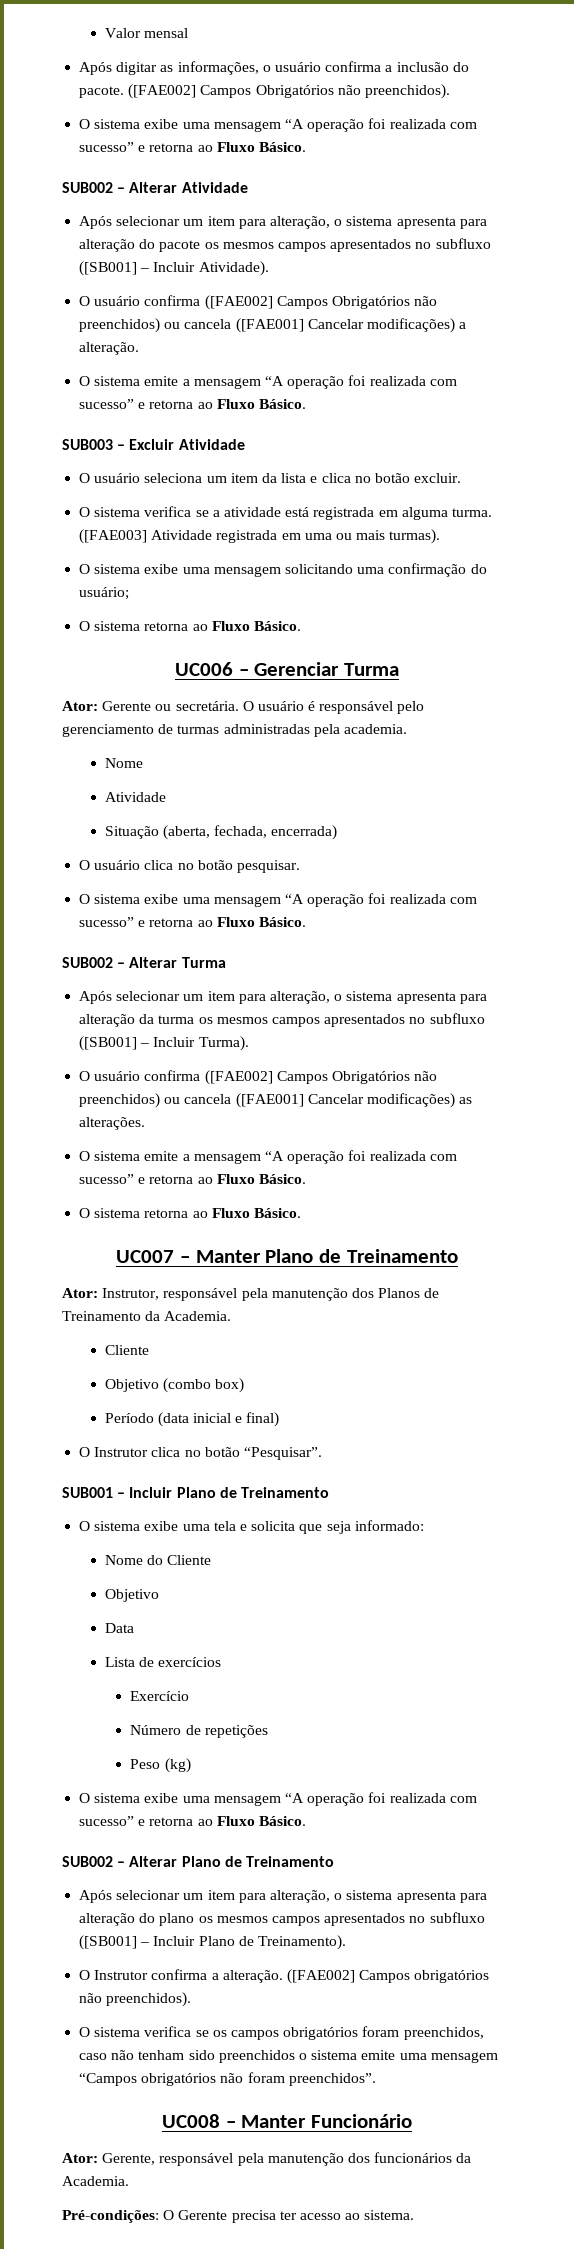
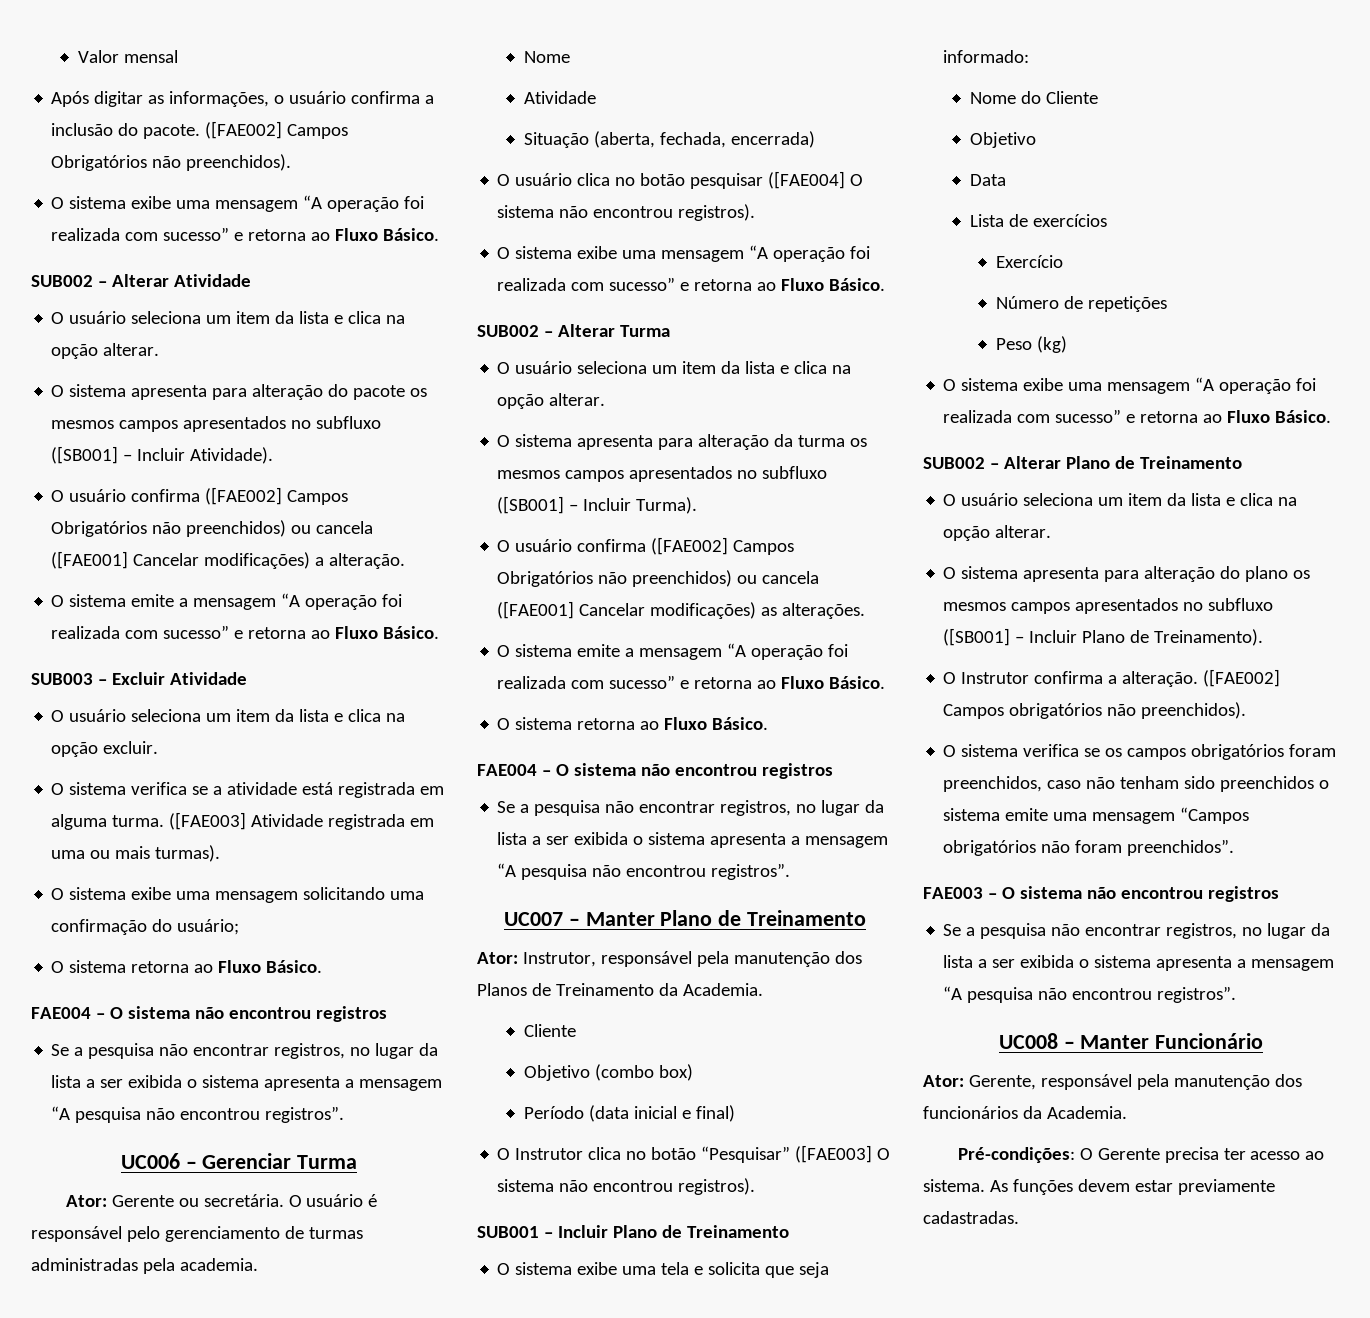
[79,216,343,229] Após selecionar um item para alteração, o -> [51,311,406,324] [51,343,160,359] [51,385,65,397] O usuário seleciona um item da lista e clica na opção alterar. // O
[354,473,410,483] no botão -> [386,713,406,722] [51,742,99,757] na opção
(301, 626) none -> [31,1006,387,1022] [51,1043,439,1059] [51,1075,443,1091] [51,1106,345,1123] // FAE004 – O sistema não encontrou registros // Se a pesquisa não encontrar registros, no lugar da lista a ser exibida o sistema apresenta a mensagem “A pesquisa não encontrou registros”.
[236,860,300,873] pesquisar. -> [690,171,864,189] [497,204,756,221] pesquisar ([FAE004] O sistema não encontrou registros).
[79,991,343,1004] Após selecionar um item para alteração, o -> [497,361,852,374] [497,393,606,409] [497,435,511,447] O usuário seleciona um item da lista e clica na opção alterar. // O
(301, 1213) none -> [477,763,833,779] [497,800,885,816] [497,832,889,848] [497,863,791,880] // FAE004 – O sistema não encontrou registros // Se a pesquisa não encontrar registros, no lugar da lista a ser exibida o sistema apresenta a mensagem “A pesquisa não encontrou registros”.
[243,1447,322,1460] “Pesquisar”. -> [701,1145,891,1163] [497,1178,756,1195] “Pesquisar” ([FAE003] O sistema não encontrou registros).
[79,1890,343,1903] Após selecionar um item para alteração, o -> [943,493,1298,506] [943,525,1052,541] [943,567,957,579] O usuário seleciona um item da lista e clica na opção alterar. // O
(376, 2079) none -> [923,886,1279,902] [943,923,1331,939] [943,955,1335,971] [943,986,1237,1003] // FAE003 – O sistema não encontrou registros // Se a pesquisa não encontrar registros, no lugar da lista a ser exibida o sistema apresenta a mensagem “A pesquisa não encontrou registros”.
(415, 2215) none -> [989,1179,1275,1195] [923,1211,1019,1224] As funções devem estar previamente cadastradas.

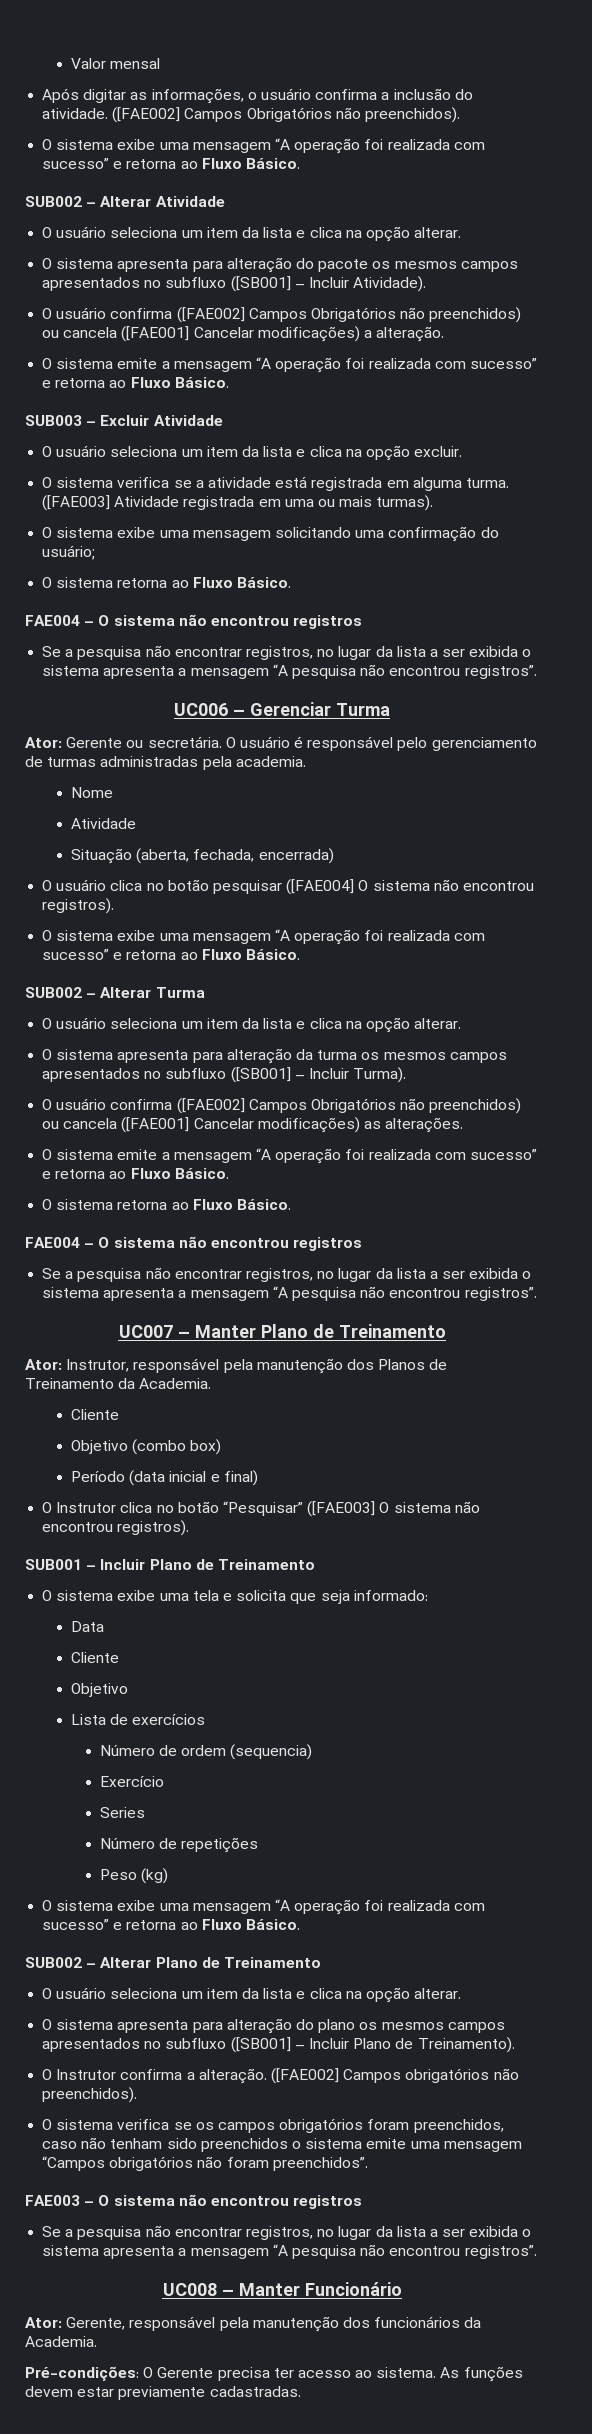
[143,124,201,139] pacote. -> [42,108,109,119] atividade.
[969,91,1098,104] [969,132,1036,148] [969,174,1006,186] Nome do Cliente // Objetivo // Data -> [70,1621,104,1632] [70,1652,119,1663] [70,1683,128,1697] Data // Cliente // Objetivo
(1107, 220) none -> [99,1744,313,1760] // Número de ordem (sequencia)
(1063, 261) none -> [99,1807,145,1818] // Series

